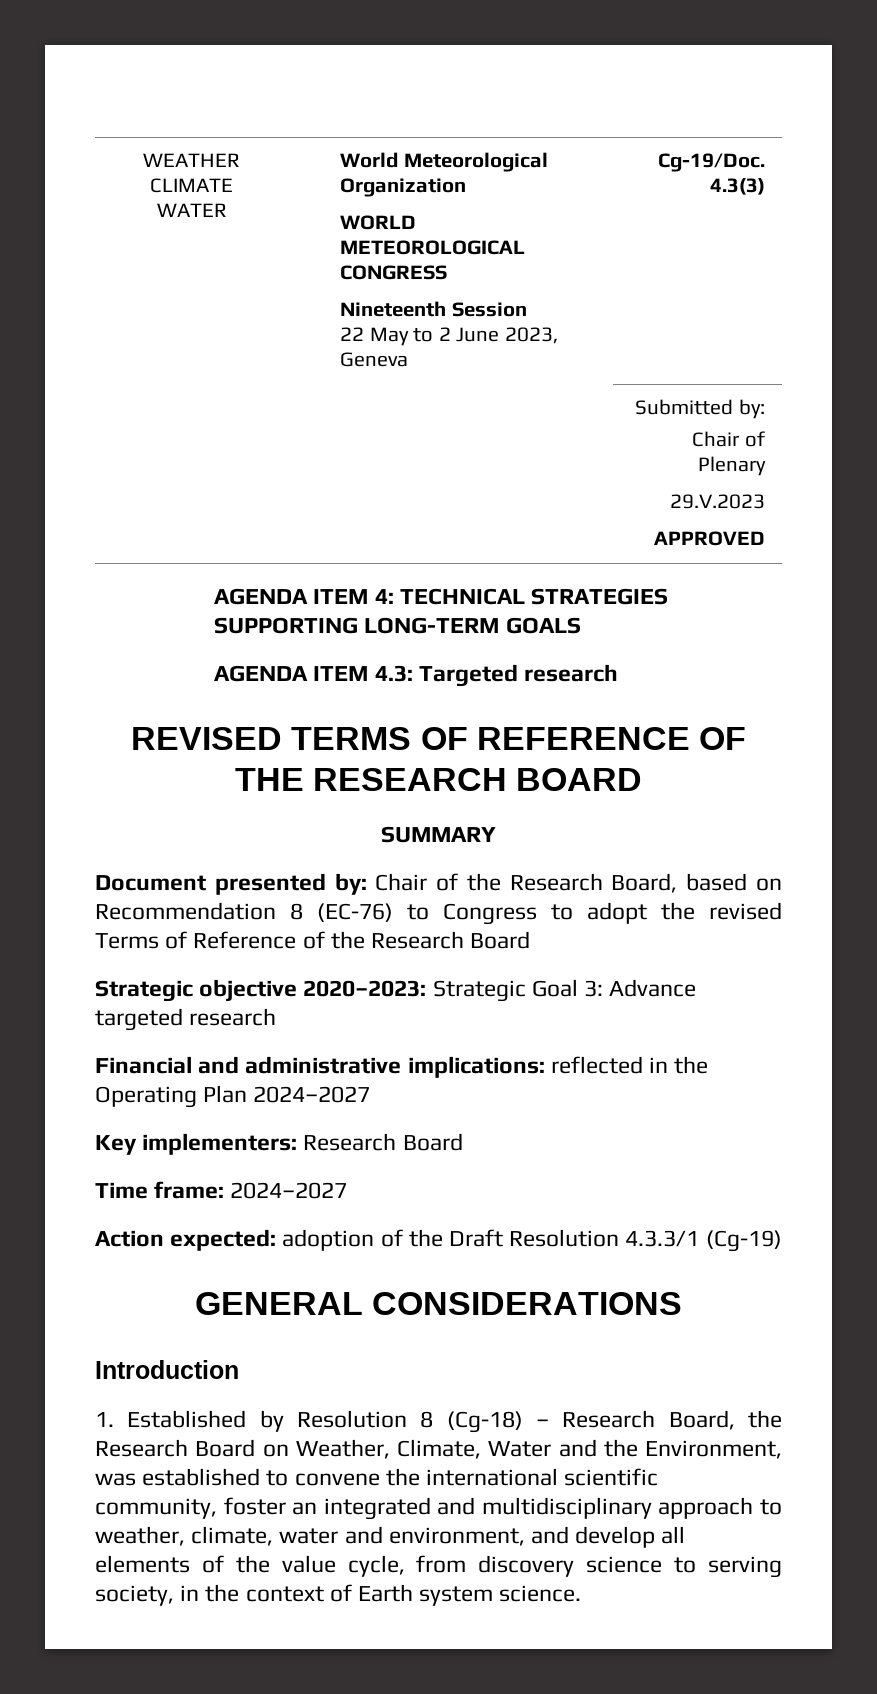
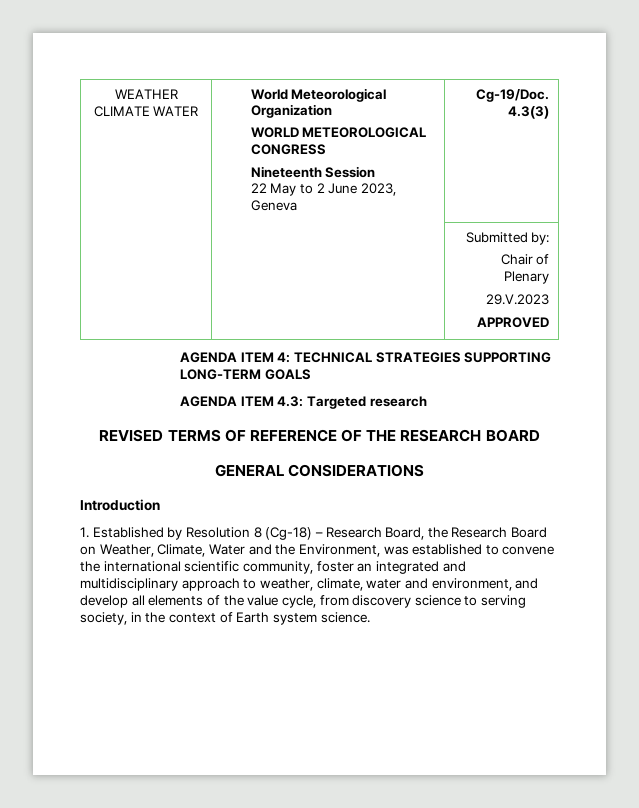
[381,826,496,843] [95,873,783,895] [95,902,782,925] [95,931,531,949] [95,979,697,1002] [95,1008,277,1031] [95,1056,709,1078] [95,1085,371,1108] [95,1133,463,1155] [95,1181,348,1199] [95,1229,782,1252] // SUMMARY // Document presented by: Chair of the Research Board, based on Recommendation 8 (EC-76) to Congress to adopt the revised Terms of Reference of the Research Board // Strategic objective 2020–2023: Strategic Goal 3: Advance targeted research // Financial and administrative implications: reflected in the Operating Plan 2024–2027 // Key implementers: Research Board // Time frame: 2024–2027 // Action expected: adoption of the Draft Resolution 4.3.3/1 (Cg-19) -> (540, 435) none

